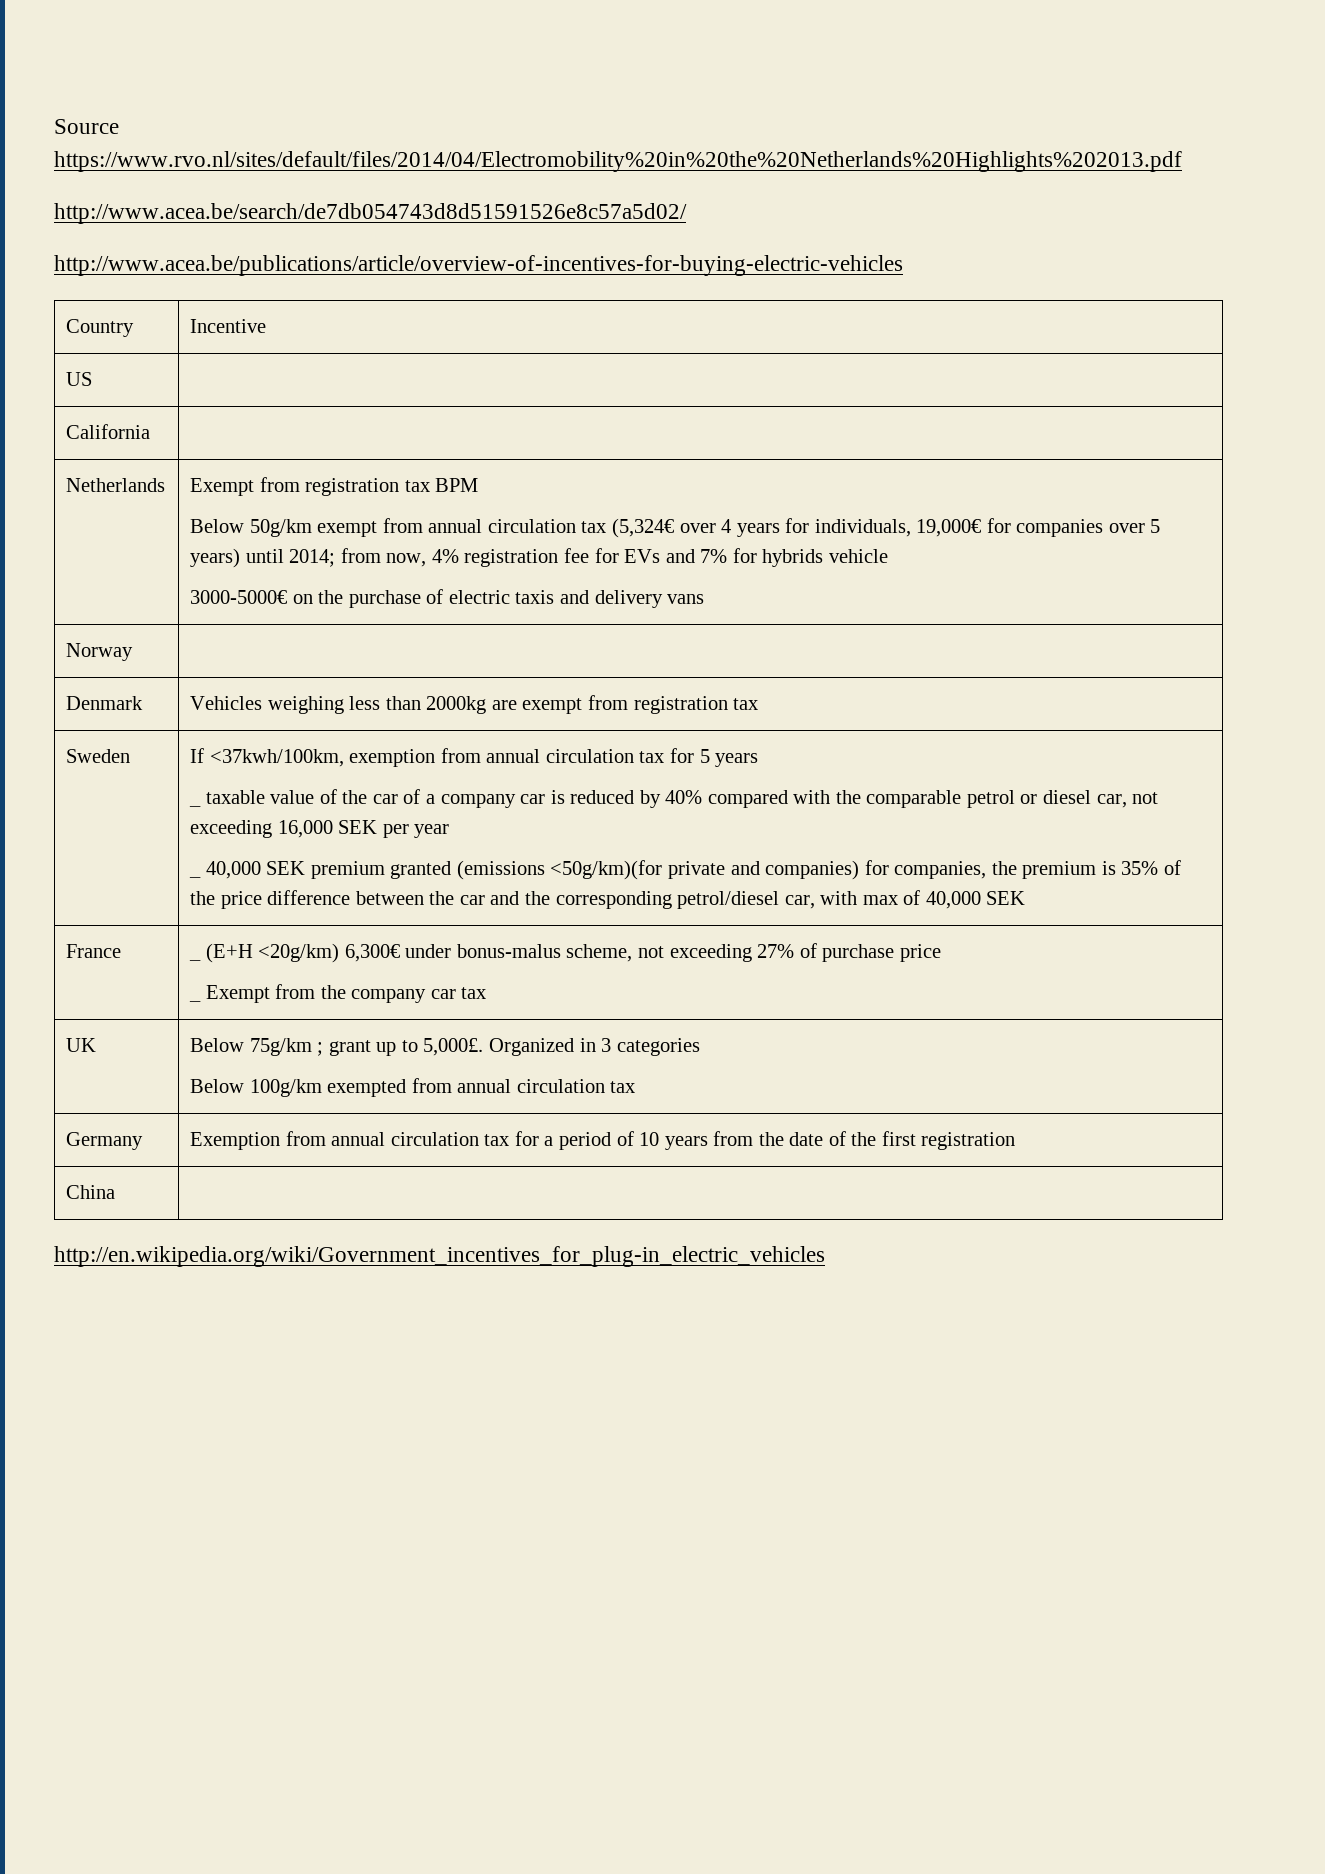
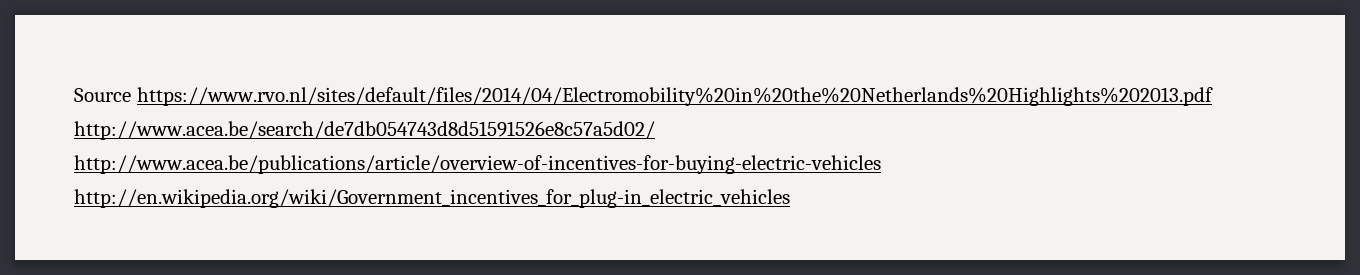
[66,319,135,337] [190,319,267,333] [66,372,93,386] [66,424,151,439] [66,478,166,492] [190,477,479,496] [190,518,1161,538] [190,548,888,568] [190,589,705,608] [66,643,134,661] [66,696,144,710] [190,695,759,714] [66,749,131,763] [190,748,759,767] [189,804,202,807] [205,789,1159,808] [190,820,450,838] [189,860,1181,880] [190,890,1026,909] [66,944,122,958] [189,943,941,963] [189,984,487,1003] [66,1038,97,1052] [190,1038,700,1056] [190,1078,636,1097] [66,1132,144,1150] [190,1131,1016,1150] [66,1185,116,1199] // Country | Incentive // US | // California | // Netherlands | Exempt from registration tax BPM // Below 50g/km exempt from annual circulation tax (5,324€ over 4 years for individuals, 19,000€ for companies over 5 years) until 2014; from now, 4% registration fee for EVs and 7% for hybrids vehicle // 3000-5000€ on the purchase of electric taxis and delivery vans // Norway | // Denmark | Vehicles weighing less than 2000kg are exempt from registration tax // Sweden | If <37kwh/100km, exemption from annual circulation tax for 5 years // _ taxable value of the car of a company car is reduced by 40% compared with the comparable petrol or diesel car, not exceeding 16,000 SEK per year // _ 40,000 SEK premium granted (emissions <50g/km)(for private and companies) for companies, the premium is 35% of the price difference between the car and the corresponding petrol/diesel car, with max of 40,000 SEK // France | _ (E+H <20g/km) 6,300€ under bonus-malus scheme, not exceeding 27% of purchase price // _ Exempt from the company car tax // UK | Below 75g/km ; grant up to 5,000£. Organized in 3 categories // Below 100g/km exempted from annual circulation tax // Germany | Exemption from annual circulation tax for a period of 10 years from the date of the first registration // China | -> (881, 164) none

